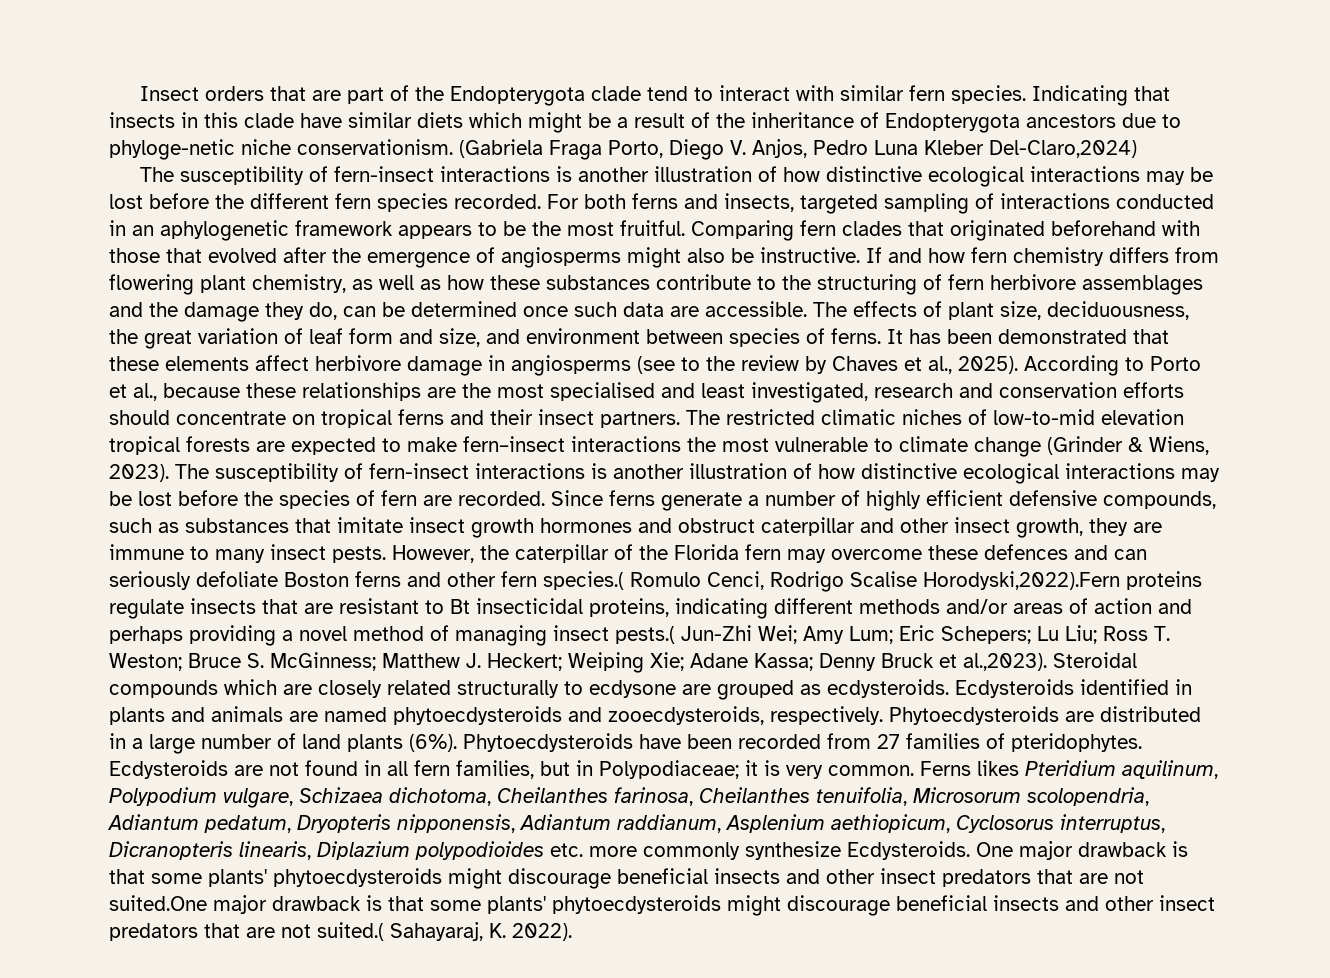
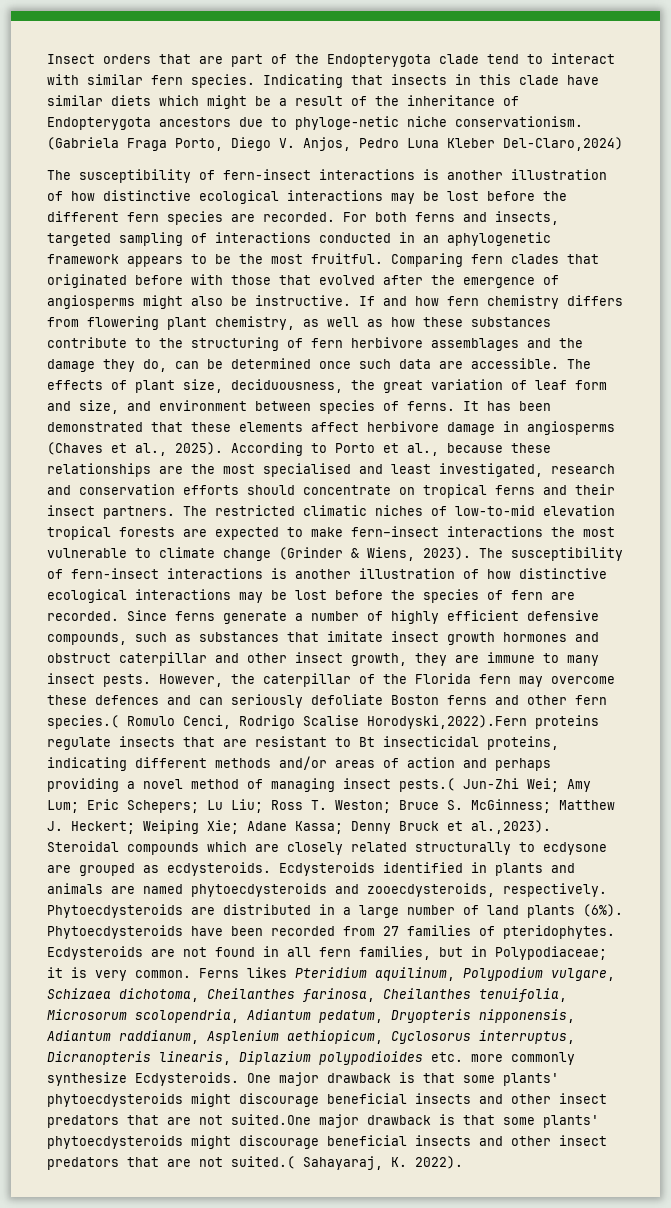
(448, 202) none -> [231,214,255,222] are
[1051,220,1156,236] beforehand -> [135,275,183,285] before
[637,355,898,374] (see to the review by Chaves -> [47,442,103,455] (Chaves

